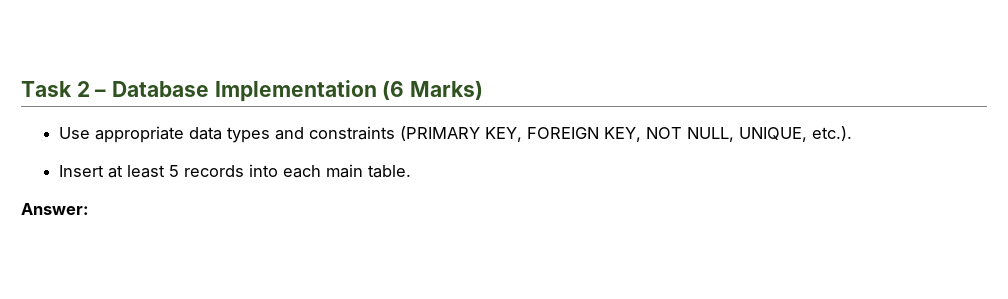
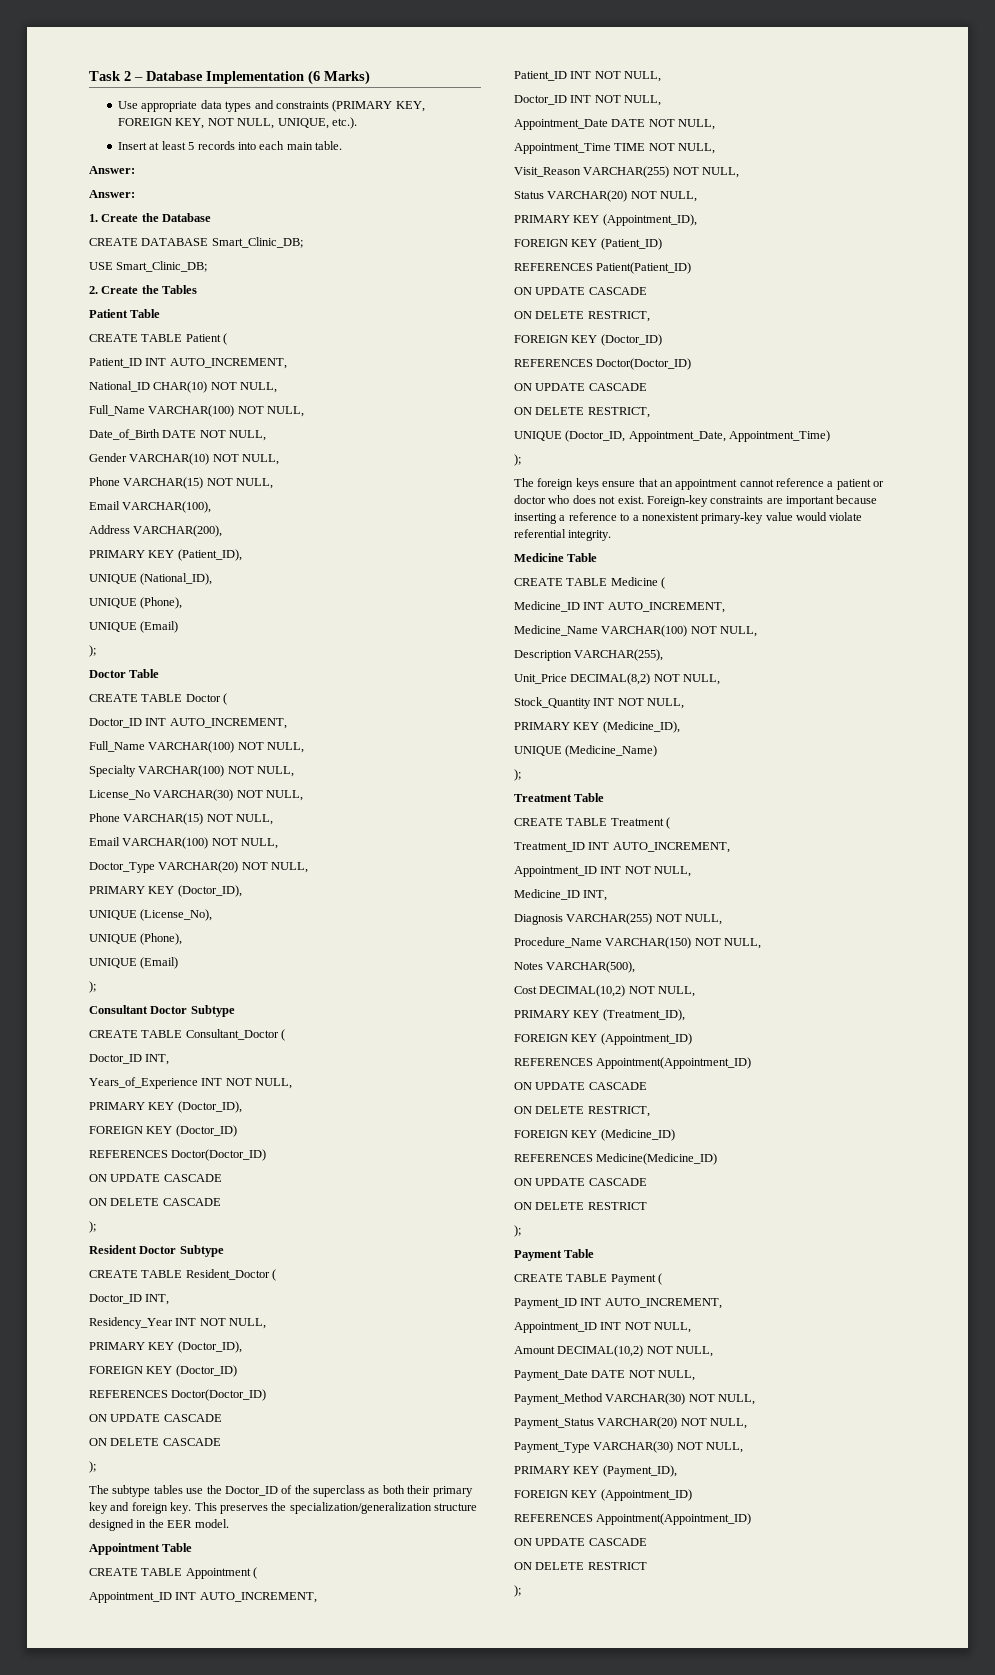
(89, 209) none -> [89,190,135,198] [89,213,212,222] [89,237,303,248] [89,261,208,272] [89,285,198,294] [89,309,161,318] [89,333,228,345] [89,358,287,369] [89,381,278,393] [89,405,305,417] [89,429,267,441] [89,453,280,465] [89,477,274,489] [89,501,212,513] [89,525,223,537] [89,549,242,561] [89,573,213,585] [89,597,183,609] [89,621,179,633] [89,645,96,657] [89,669,160,678] [89,693,228,705] [89,718,287,729] [89,741,305,753] [89,765,295,777] [89,789,304,801] [89,813,274,825] [89,837,279,849] [89,861,309,873] [89,885,242,897] [89,909,213,921] [89,933,183,945] [89,957,179,969] [89,981,96,993] [89,1005,235,1017] [89,1029,286,1041] [89,1054,170,1065] [89,1077,293,1089] [89,1101,242,1113] [89,1125,237,1137] [89,1149,267,1161] [89,1174,222,1182] [89,1198,221,1206] [89,1221,96,1233] [89,1245,224,1257] [89,1269,277,1281] [89,1294,170,1305] [89,1317,267,1329] [89,1341,242,1353] [89,1365,237,1377] [89,1389,267,1401] [89,1414,222,1422] [89,1438,221,1446] [89,1461,96,1473] [89,1485,473,1497] [89,1502,477,1514] [89,1519,229,1531] [89,1543,193,1555] [89,1567,258,1579] [89,1592,317,1603] [514,71,662,82] [514,95,662,106] [514,119,716,130] [514,143,716,154] [514,166,740,178] [514,190,698,202] [514,214,697,226] [514,238,662,250] [514,262,692,274] [514,287,647,295] [514,311,650,322] [514,334,662,346] [514,358,692,370] [514,383,647,391] [514,407,650,418] [514,430,831,442] [514,454,521,466] [514,478,885,490] [514,495,878,507] [514,512,863,524] [514,529,612,541] [514,553,598,562] [514,577,666,589] [514,601,725,613] [514,625,758,637] [514,649,664,661] [514,673,721,685] [514,697,685,709] [514,721,680,733] [514,745,658,757] [514,769,521,781] [514,793,605,802] [514,817,671,829] [514,842,730,853] [514,866,692,877] [514,889,608,901] [514,913,723,925] [514,937,762,949] [514,961,636,973] [514,985,696,997] [514,1009,685,1021] [514,1033,692,1045] [514,1057,752,1069] [514,1082,647,1090] [514,1106,650,1117] [514,1129,675,1141] [514,1153,718,1165] [514,1178,647,1186] [514,1202,647,1210] [514,1225,521,1237] [514,1249,595,1261] [514,1273,663,1285] [514,1298,722,1309] [514,1322,692,1333] [514,1345,714,1357] [514,1370,696,1381] [514,1393,756,1405] [514,1417,748,1429] [514,1441,744,1453] [514,1465,677,1477] [514,1489,692,1501] [514,1513,752,1525] [514,1538,647,1546] [514,1562,647,1570] [514,1585,521,1597] // Answer: // 1. Create the Database // CREATE DATABASE Smart_Clinic_DB; // USE Smart_Clinic_DB; // 2. Create the Tables // Patient Table // CREATE TABLE Patient ( // Patient_ID INT AUTO_INCREMENT, // National_ID CHAR(10) NOT NULL, // Full_Name VARCHAR(100) NOT NULL, // Date_of_Birth DATE NOT NULL, // Gender VARCHAR(10) NOT NULL, // Phone VARCHAR(15) NOT NULL, // Email VARCHAR(100), // Address VARCHAR(200), // PRIMARY KEY (Patient_ID), // UNIQUE (National_ID), // UNIQUE (Phone), // UNIQUE (Email) // ); // Doctor Table // CREATE TABLE Doctor ( // Doctor_ID INT AUTO_INCREMENT, // Full_Name VARCHAR(100) NOT NULL, // Specialty VARCHAR(100) NOT NULL, // License_No VARCHAR(30) NOT NULL, // Phone VARCHAR(15) NOT NULL, // Email VARCHAR(100) NOT NULL, // Doctor_Type VARCHAR(20) NOT NULL, // PRIMARY KEY (Doctor_ID), // UNIQUE (License_No), // UNIQUE (Phone), // UNIQUE (Email) // ); // Consultant Doctor Subtype // CREATE TABLE Consultant_Doctor ( // Doctor_ID INT, // Years_of_Experience INT NOT NULL, // PRIMARY KEY (Doctor_ID), // FOREIGN KEY (Doctor_ID) // REFERENCES Doctor(Doctor_ID) // ON UPDATE CASCADE // ON DELETE CASCADE // ); // Resident Doctor Subtype // CREATE TABLE Resident_Doctor ( // Doctor_ID INT, // Residency_Year INT NOT NULL, // PRIMARY KEY (Doctor_ID), // FOREIGN KEY (Doctor_ID) // REFERENCES Doctor(Doctor_ID) // ON UPDATE CASCADE // ON DELETE CASCADE // ); // The subtype tables use the Doctor_ID of the superclass as both their primary key and foreign key. This preserves the specialization/generalization structure designed in the EER model. // Appointment Table // CREATE TABLE Appointment ( // Appointment_ID INT AUTO_INCREMENT, // Patient_ID INT NOT NULL, // Doctor_ID INT NOT NULL, // Appointment_Date DATE NOT NULL, // Appointment_Time TIME NOT NULL, // Visit_Reason VARCHAR(255) NOT NULL, // Status VARCHAR(20) NOT NULL, // PRIMARY KEY (Appointment_ID), // FOREIGN KEY (Patient_ID) // REFERENCES Patient(Patient_ID) // ON UPDATE CASCADE // ON DELETE RESTRICT, // FOREIGN KEY (Doctor_ID) // REFERENCES Doctor(Doctor_ID) // ON UPDATE CASCADE // ON DELETE RESTRICT, // UNIQUE (Doctor_ID, Appointment_Date, Appointment_Time) // ); // The foreign keys ensure that an appointment cannot reference a patient or doctor who does not exist. Foreign-key constraints are important because inserting a reference to a nonexistent primary-key value would violate referential integrity. // Medicine Table // CREATE TABLE Medicine ( // Medicine_ID INT AUTO_INCREMENT, // Medicine_Name VARCHAR(100) NOT NULL, // Description VARCHAR(255), // Unit_Price DECIMAL(8,2) NOT NULL, // Stock_Quantity INT NOT NULL, // PRIMARY KEY (Medicine_ID), // UNIQUE (Medicine_Name) // ); // Treatment Table // CREATE TABLE Treatment ( // Treatment_ID INT AUTO_INCREMENT, // Appointment_ID INT NOT NULL, // Medicine_ID INT, // Diagnosis VARCHAR(255) NOT NULL, // Procedure_Name VARCHAR(150) NOT NULL, // Notes VARCHAR(500), // Cost DECIMAL(10,2) NOT NULL, // PRIMARY KEY (Treatment_ID), // FOREIGN KEY (Appointment_ID) // REFERENCES Appointment(Appointment_ID) // ON UPDATE CASCADE // ON DELETE RESTRICT, // FOREIGN KEY (Medicine_ID) // REFERENCES Medicine(Medicine_ID) // ON UPDATE CASCADE // ON DELETE RESTRICT // ); // Payment Table // CREATE TABLE Payment ( // Payment_ID INT AUTO_INCREMENT, // Appointment_ID INT NOT NULL, // Amount DECIMAL(10,2) NOT NULL, // Payment_Date DATE NOT NULL, // Payment_Method VARCHAR(30) NOT NULL, // Payment_Status VARCHAR(20) NOT NULL, // Payment_Type VARCHAR(30) NOT NULL, // PRIMARY KEY (Payment_ID), // FOREIGN KEY (Appointment_ID) // REFERENCES Appointment(Appointment_ID) // ON UPDATE CASCADE // ON DELETE RESTRICT // );

